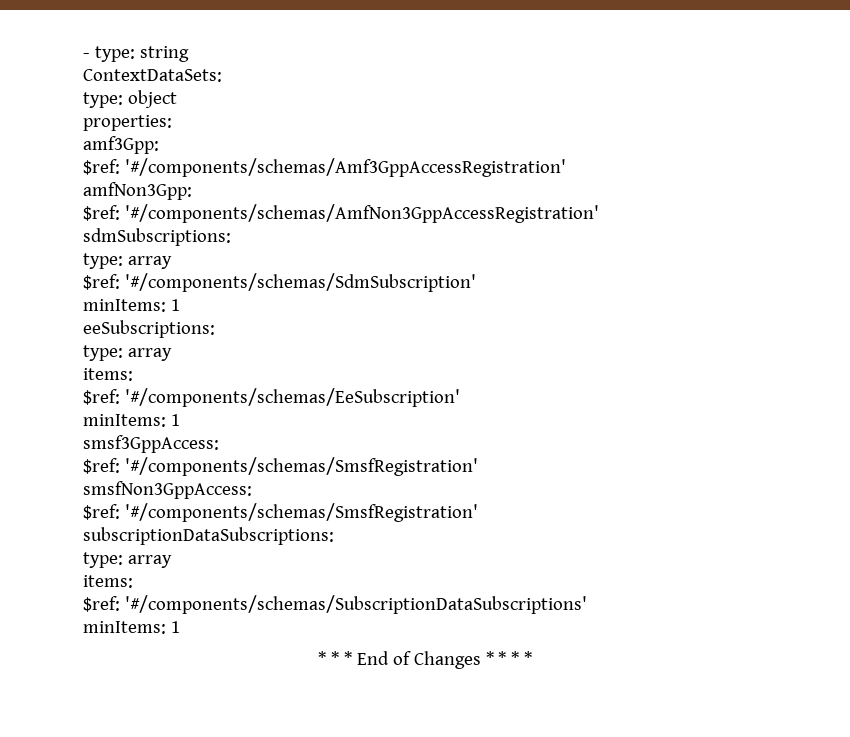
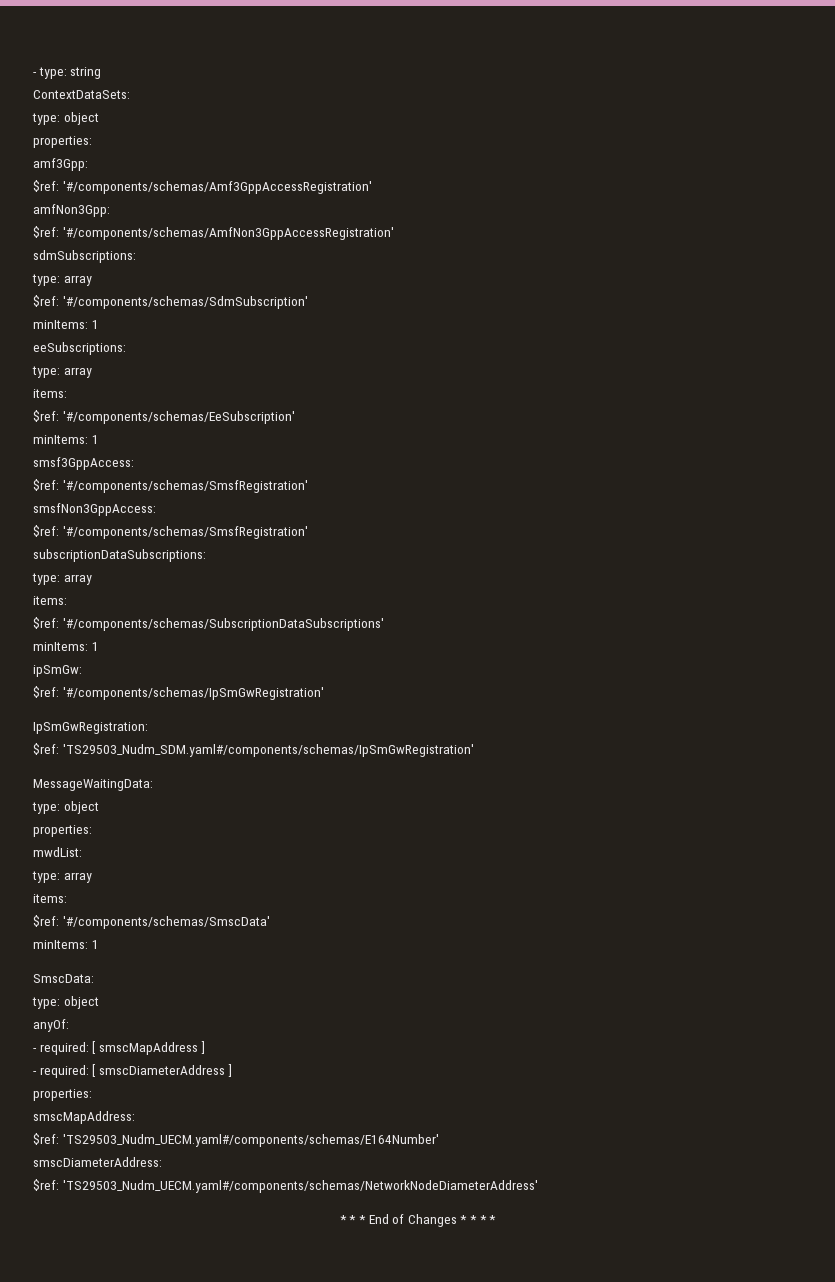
(180, 627) none -> [33,665,82,677] [33,686,324,700] [33,722,148,734] [33,743,474,757] [33,779,153,791] [32,801,99,814] [33,825,92,837] [33,847,82,857] [32,871,92,883] [33,894,67,903] [33,915,270,929] [33,940,99,949] [33,974,94,983] [32,996,99,1009] [33,1019,69,1032] [33,1041,205,1055] [33,1064,232,1078] [33,1089,92,1101] [33,1111,135,1124] [33,1133,439,1147] [33,1157,162,1167] [33,1179,538,1193] // ipSmGw: // $ref: '#/components/schemas/IpSmGwRegistration' // IpSmGwRegistration: // $ref: 'TS29503_Nudm_SDM.yaml#/components/schemas/IpSmGwRegistration' // MessageWaitingData: // type: object // properties: // mwdList: // type: array // items: // $ref: '#/components/schemas/SmscData' // minItems: 1 // SmscData: // type: object // anyOf: // - required: [ smscMapAddress ] // - required: [ smscDiameterAddress ] // properties: // smscMapAddress: // $ref: 'TS29503_Nudm_UECM.yaml#/components/schemas/E164Number' // smscDiameterAddress: // $ref: 'TS29503_Nudm_UECM.yaml#/components/schemas/NetworkNodeDiameterAddress'

